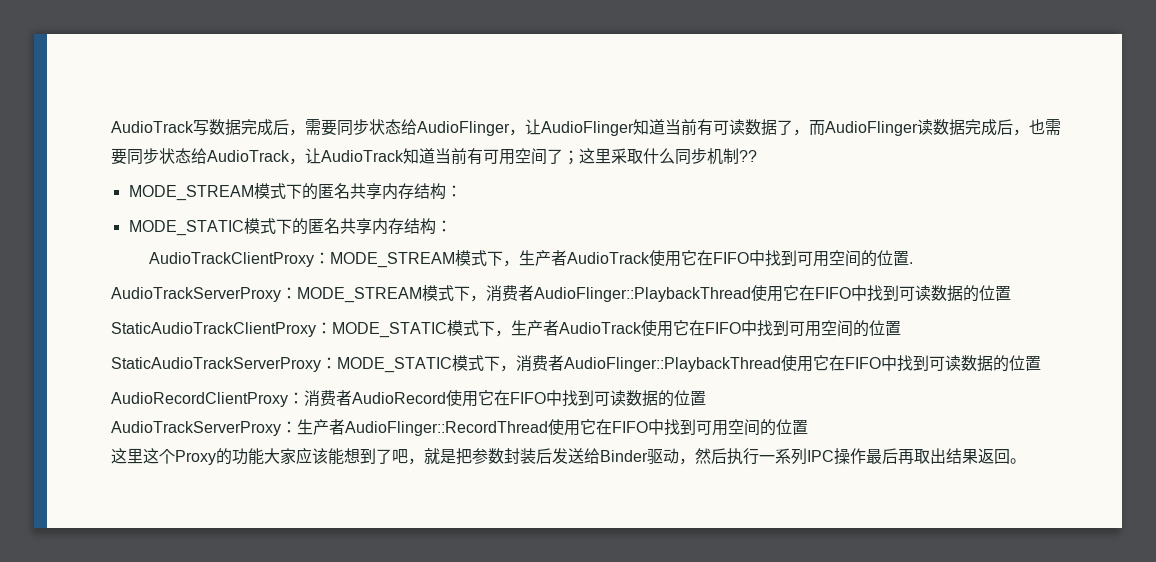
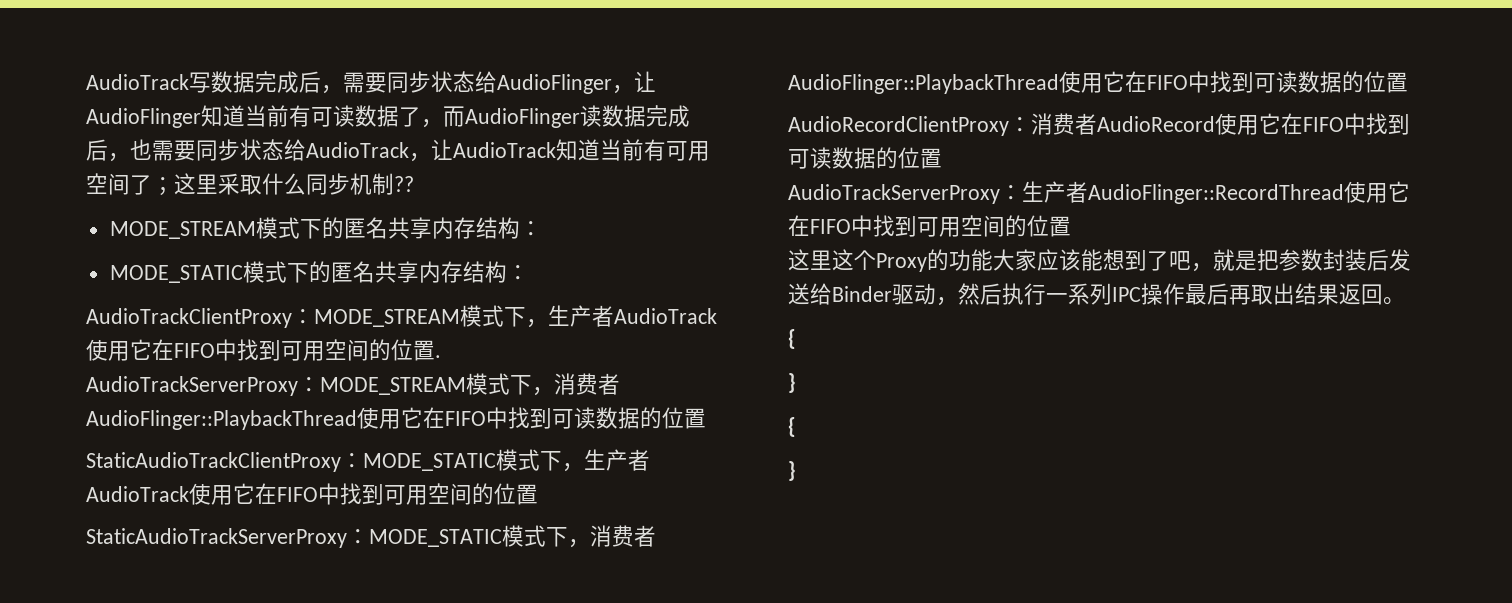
(1026, 461) none -> [788,329,796,349] [788,373,796,393] [788,417,796,437] [788,461,796,481] // { // } // { // }

